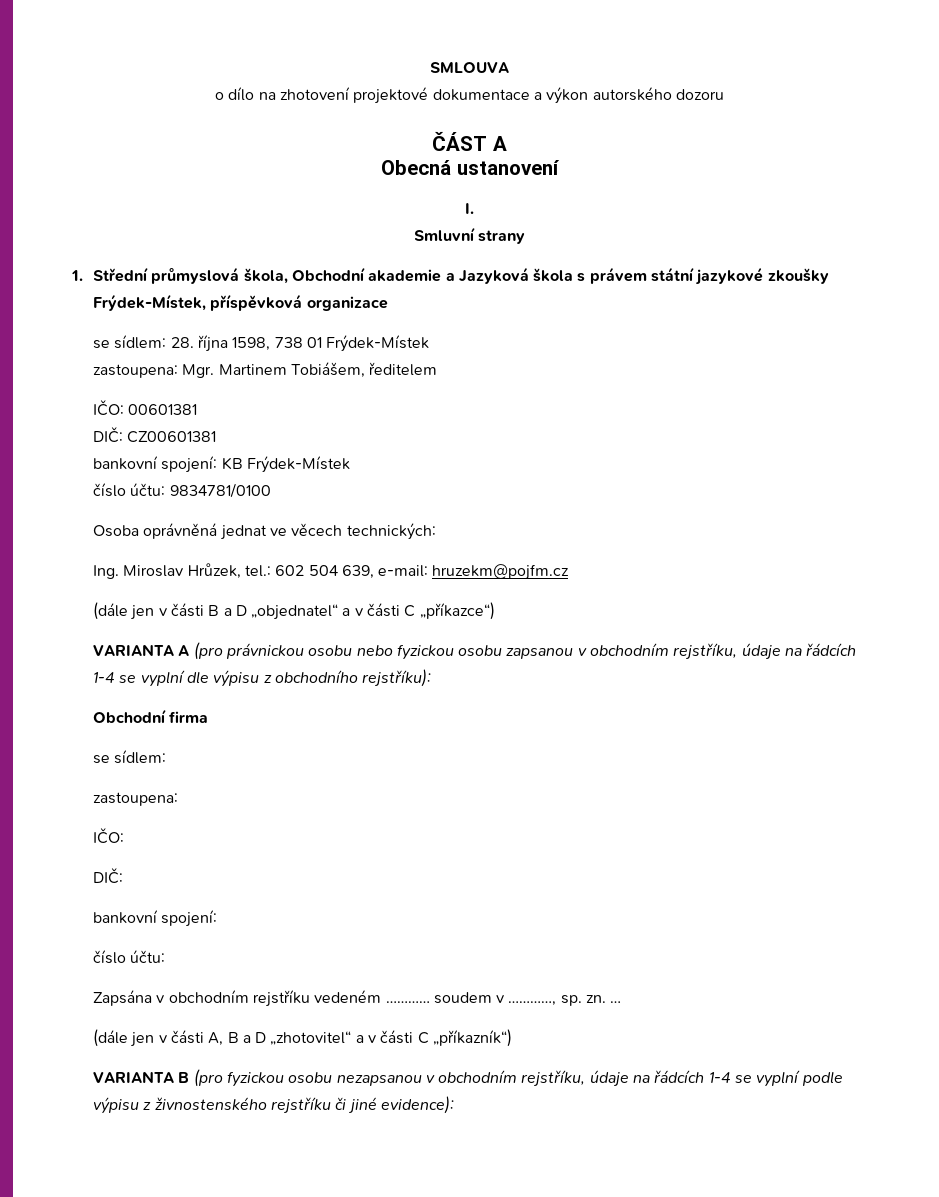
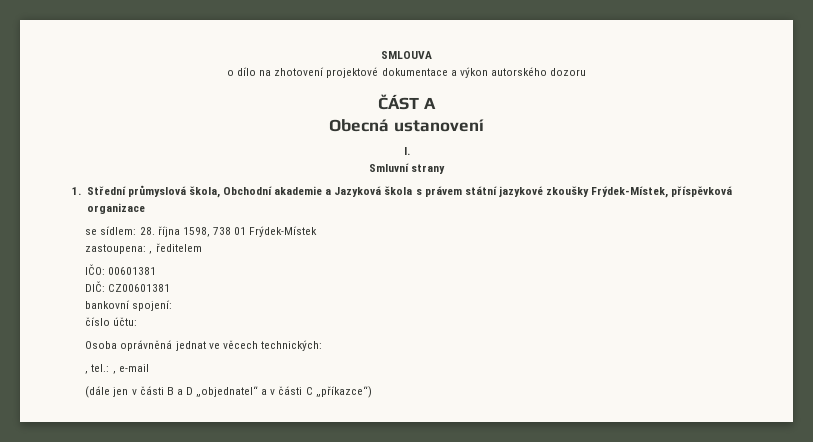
[182,362,365,378] Mgr. Martinem Tobiášem, -> [149,251,153,254] ,
[221,456,350,473] [92,483,271,498] KB Frýdek-Místek // číslo účtu: 9834781/0100 -> [85,317,138,326] // číslo účtu:
[92,563,570,580] Ing. Miroslav Hrůzek, tel.: 602 504 639, e-mail: hruzekm@pojfm.cz -> [85,364,149,374] , tel.: , e-mail
[92,642,857,660] [92,669,432,687] [92,709,209,723] [92,750,167,764] [92,792,178,806] [92,828,124,844] [92,868,123,884] [92,910,218,927] [92,950,166,964] [92,990,622,1007] [92,1029,513,1047] [92,1069,843,1087] [92,1096,454,1114] // VARIANTA A (pro právnickou osobu nebo fyzickou osobu zapsanou v obchodním rejstříku, údaje na řádcích 1-4 se vyplní dle výpisu z obchodního rejstříku): // Obchodní firma // se sídlem: // zastoupena: // IČO: // DIČ: // bankovní spojení: // číslo účtu: // Zapsána v obchodním rejstříku vedeném ………… soudem v …………, sp. zn. … // (dále jen v části A, B a D „zhotovitel“ a v části C „příkazník“) // VARIANTA B (pro fyzickou osobu nezapsanou v obchodním rejstříku, údaje na řádcích 1-4 se vyplní podle výpisu z živnostenského rejstříku či jiné evidence): -> (372, 392) none

